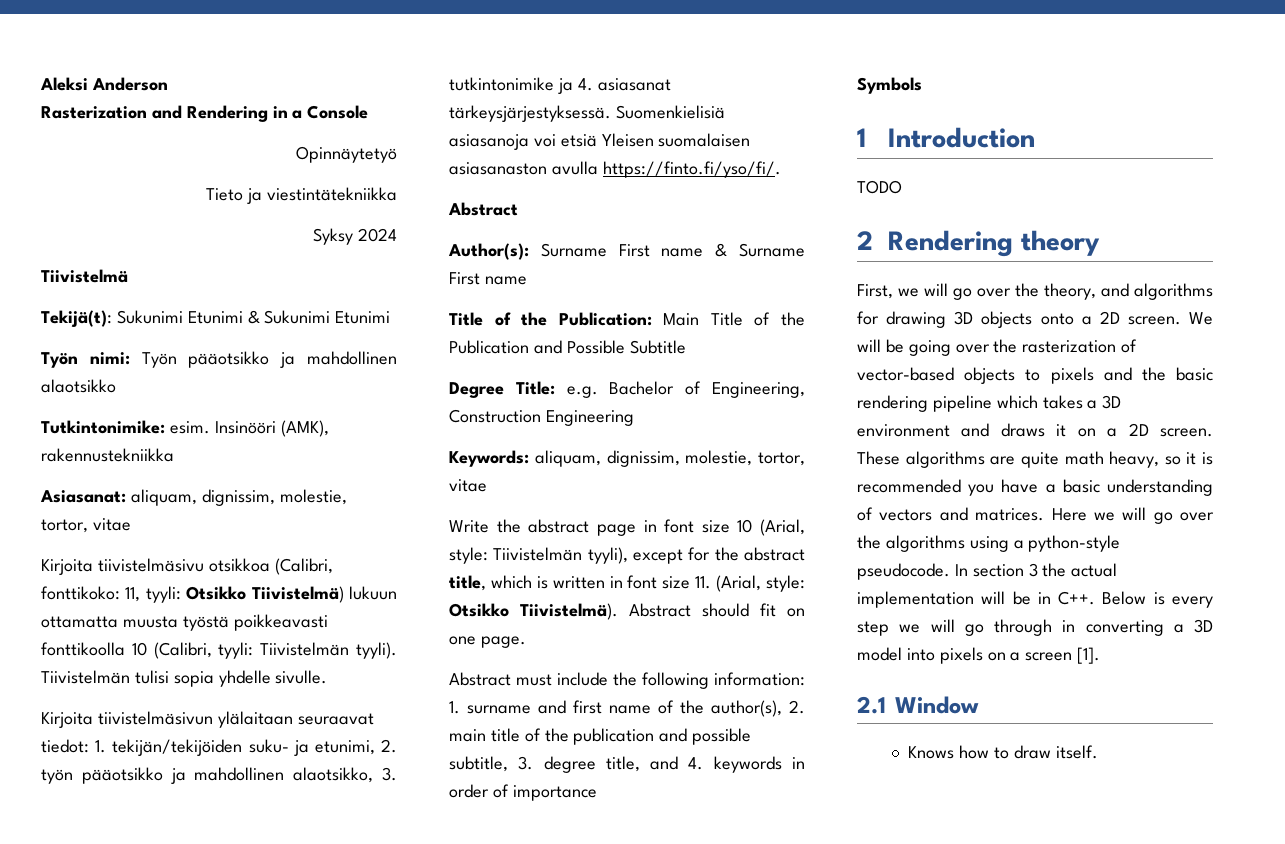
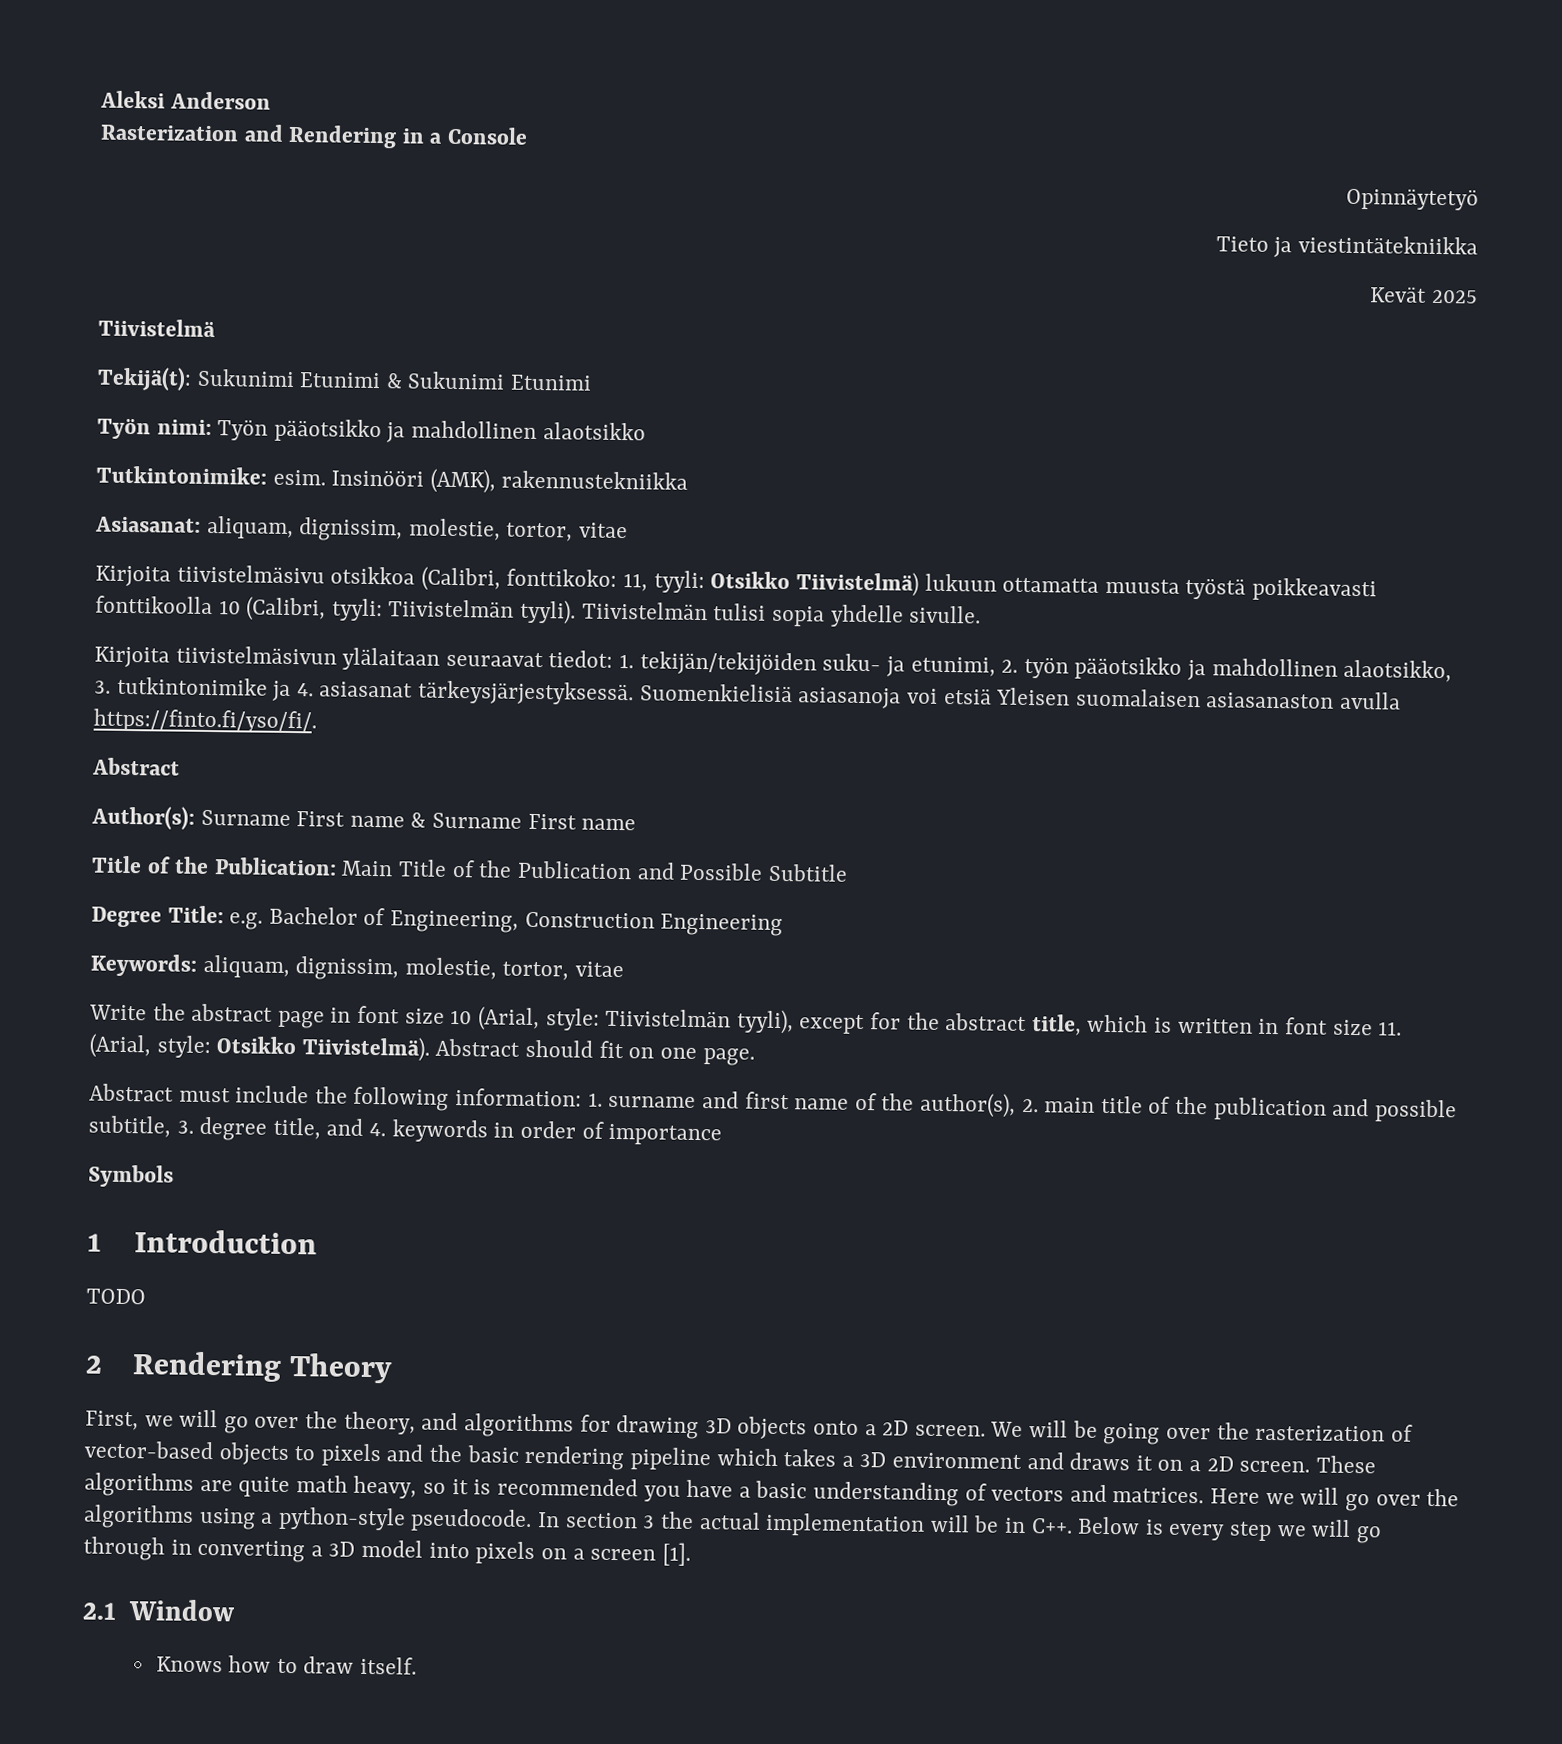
[313,228,397,245] Syksy 2024 -> [1370,286,1478,304] Kevät 2025
[1020,230,1100,256] theory -> [288,1353,393,1384] Theory

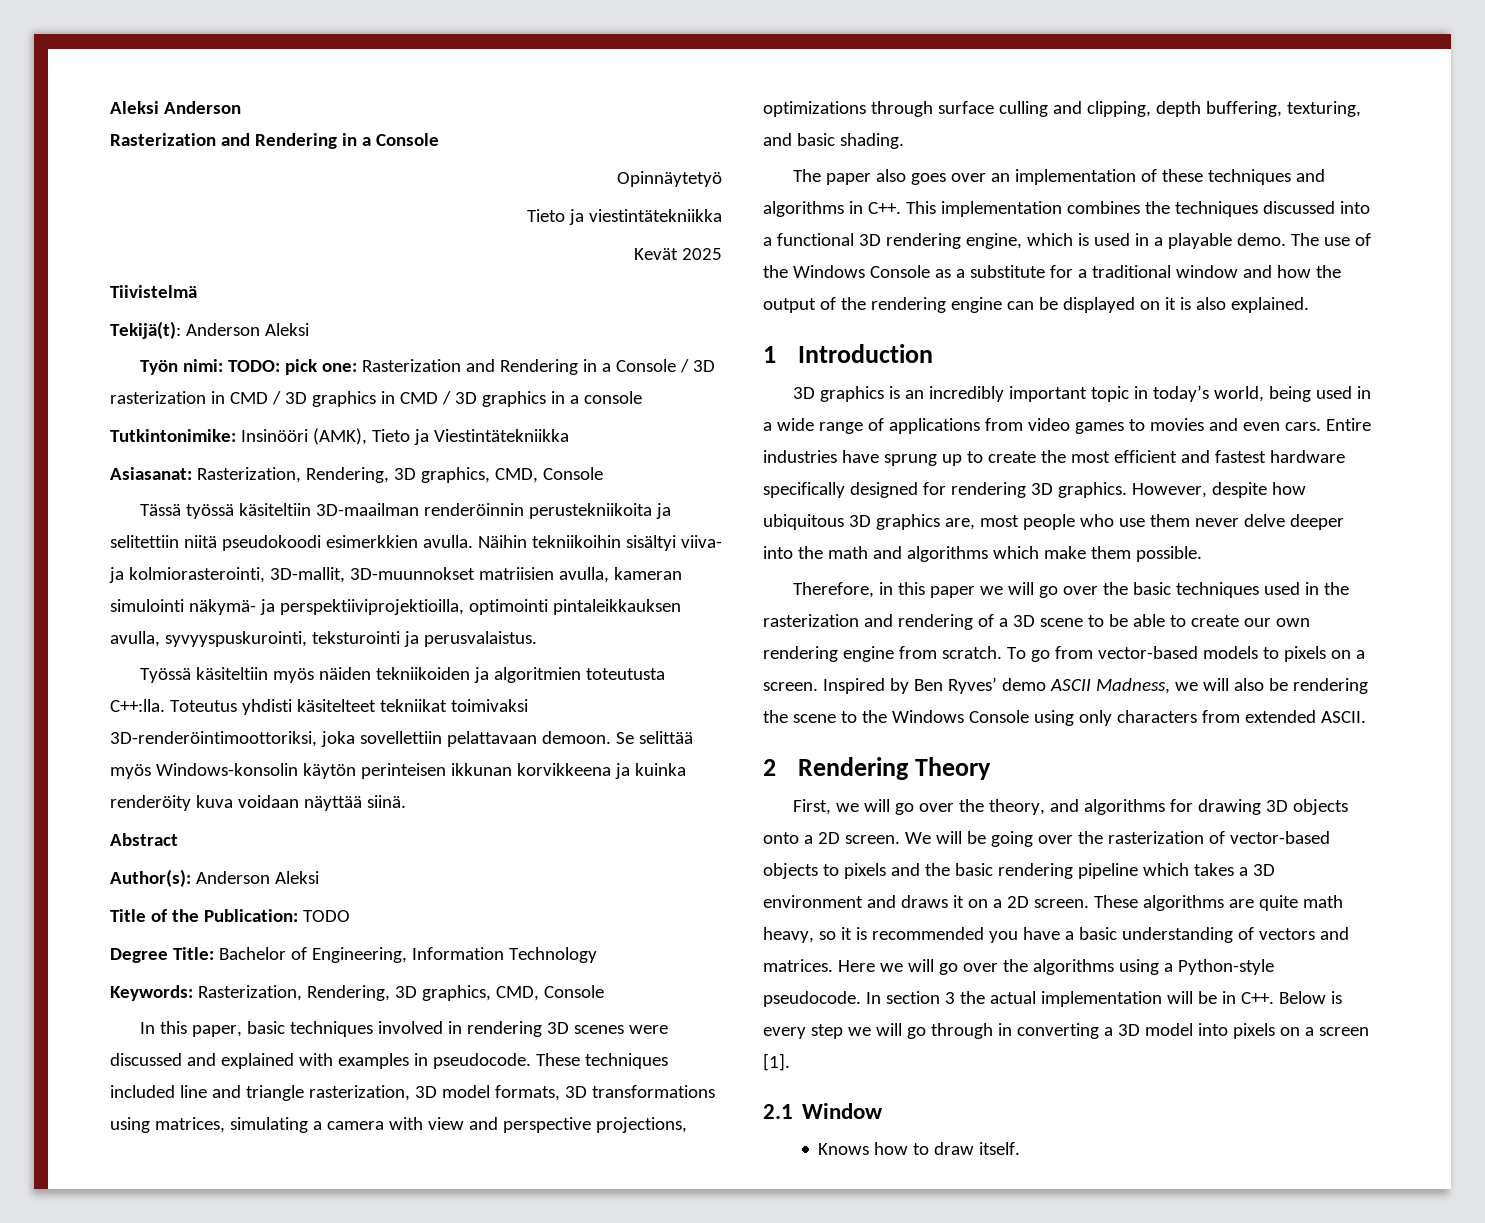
[196,368,593,391] [97,418,646,443] Sukunimi Etunimi & Sukunimi Etunimi // Työn nimi: Työn pääotsikko ja mahdollinen alaotsikko -> [185,323,309,336] [140,359,716,375] [110,391,642,407] Anderson Aleksi // Työn nimi: TODO: pick one: Rasterization and Rendering in a Console / 3D rasterization in CMD / 3D graphics in CMD / 3D graphics in a console
[272,469,326,486] esim. -> (236, 435) none
[501,470,689,490] [95,515,629,542] [95,564,1377,602] [95,595,982,628] [94,645,1453,683] [94,676,1401,710] [93,708,317,734] [92,757,180,776] [91,805,637,831] [91,855,848,882] rakennustekniikka // Asiasanat: aliquam, dignissim, molestie, tortor, vitae // Kirjoita tiivistelmäsivu otsikkoa (Calibri, fonttikoko: 11, tyyli: Otsikko Tiivistelmä) lukuun ottamatta muusta työstä poikkeavasti fonttikoolla 10 (Calibri, tyyli: Tiivistelmän tyyli). Tiivistelmän tulisi sopia yhdelle sivulle. // Kirjoita tiivistelmäsivun ylälaitaan seuraavat tiedot: 1. tekijän/tekijöiden suku- ja etunimi, 2. työn pääotsikko ja mahdollinen alaotsikko, 3. tutkintonimike ja 4. asiasanat tärkeysjärjestyksessä. Suomenkielisiä asiasanoja voi etsiä Yleisen suomalaisen asiasanaston avulla https://finto.fi/yso/fi/. // Abstract // Author(s): Surname First name & Surname First name // Title of the Publication: Main Title of the Publication and Possible Subtitle -> [371,429,569,445] [110,467,603,483] [140,503,672,519] [110,535,722,551] [109,567,682,583] [110,599,681,615] [110,631,537,647] [140,667,666,683] [110,699,528,715] [110,731,693,747] [110,763,686,779] [110,795,406,811] [110,833,178,846] [110,869,319,887] [110,909,350,922] Tieto ja Viestintätekniikka // Asiasanat: Rasterization, Rendering, 3D graphics, CMD, Console // Tässä työssä käsiteltiin 3D-maailman renderöinnin perustekniikoita ja selitettiin niitä pseudokoodi esimerkkien avulla. Näihin tekniikoihin sisältyi viiva- ja kolmiorasterointi, 3D-mallit, 3D-muunnokset matriisien avulla, kameran simulointi näkymä- ja perspektiiviprojektioilla, optimointi pintaleikkauksen avulla, syvyyspuskurointi, teksturointi ja perusvalaistus. // Työssä käsiteltiin myös näiden tekniikoiden ja algoritmien toteutusta C++:lla. Toteutus yhdisti käsitelteet tekniikat toimivaksi 3D-renderöintimoottoriksi, joka sovellettiin pelattavaan demoon. Se selittää myös Windows-konsolin käytön perinteisen ikkunan korvikkeena ja kuinka renderöity kuva voidaan näyttää siinä. // Abstract // Author(s): Anderson Aleksi // Title of the Publication: TODO
[229,912,264,930] e.g. -> (214, 953) none
[524,911,784,937] Construction Engineering -> [411,947,597,963] Information Technology
[202,954,625,981] [89,1003,1403,1036] [89,1033,755,1066] [89,1083,1457,1123] [88,1115,723,1146] [88,1164,174,1188] [87,1229,317,1255] [86,1288,146,1305] aliquam, dignissim, molestie, tortor, vitae // Write the abstract page in font size 10 (Arial, style: Tiivistelmän tyyli), except for the abstract title, which is written in font size 11. (Arial, style: Otsikko Tiivistelmä). Abstract should fit on one page. // Abstract must include the following information: 1. surname and first name of the author(s), 2. main title of the publication and possible subtitle, 3. degree title, and 4. keywords in order of importance // Symbols // 1 Introduction // TODO -> [197,985,604,1001] [140,1021,669,1037] [110,1053,668,1069] [110,1085,715,1101] [110,1117,687,1133] [763,101,1361,117] [763,133,904,149] [793,169,1326,185] [763,201,1370,217] [763,233,1371,249] [763,265,1341,278] [763,297,1309,313] [763,344,934,363] [793,385,1372,402] [763,418,1371,434] [763,450,1345,466] [763,482,1306,498] [763,514,1344,530] [763,546,1202,562] [793,582,1350,598] [763,614,1310,630] [763,646,1365,662] [763,677,1368,694] [763,710,1366,726] Rasterization, Rendering, 3D graphics, CMD, Console // In this paper, basic techniques involved in rendering 3D scenes were discussed and explained with examples in pseudocode. These techniques included line and triangle rasterization, 3D model formats, 3D transformations using matrices, simulating a camera with view and perspective projections, optimizations through surface culling and clipping, depth buffering, texturing, and basic shading. // The paper also goes over an implementation of these techniques and algorithms in C++. This implementation combines the techniques discussed into a functional 3D rendering engine, which is used in a playable demo. The use of the Windows Console as a substitute for a traditional window and how the output of the rendering engine can be displayed on it is also explained. // 1 Introduction // 3D graphics is an incredibly important topic in today’s world, being used in a wide range of applications from video games to movies and even cars. Entire industries have sprung up to create the most efficient and fastest hardware specifically designed for rendering 3D graphics. However, despite how ubiquitous 3D graphics are, most people who use them never delve deeper into the math and algorithms which make them possible. // Therefore, in this paper we will go over the basic techniques used in the rasterization and rendering of a 3D scene to be able to create our own rendering engine from scratch. To go from vector-based models to pixels on a screen. Inspired by Ben Ryves’ demo ASCII Madness, we will also be rendering the scene to the Windows Console using only characters from extended ASCII.
[277,1506,406,1531] python-style -> [1177,959,1274,975] Python-style

